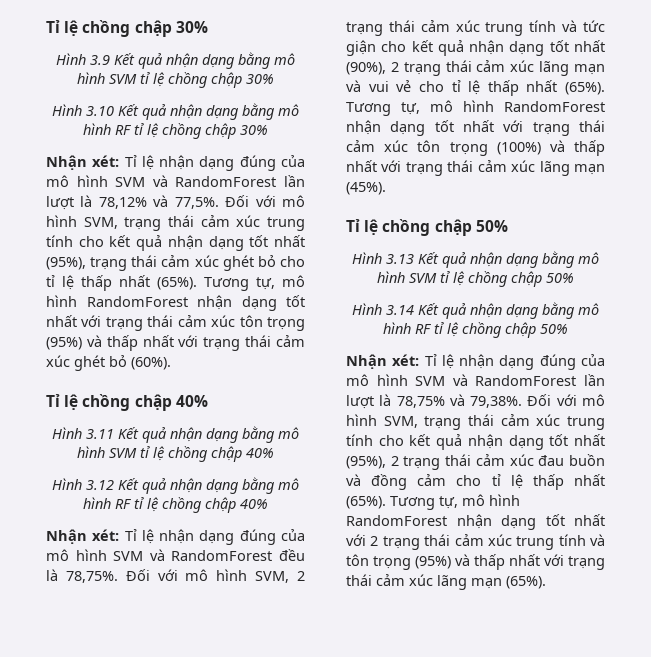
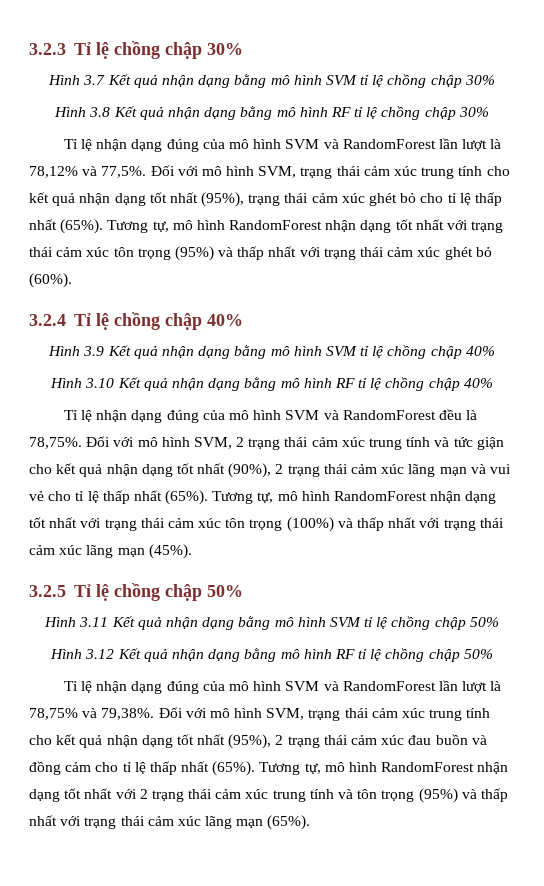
(46, 26) none -> [29,43,66,55] 3.2.3
[90,55,110,65] 3.9 -> [83,75,106,85] 3.7
[86,106,114,116] 3.10 -> [89,107,111,117] 3.8
[46,155,120,170] Nhận xét: -> (489, 112) none
(171, 363) none -> [29,314,66,326] 3.2.4
[86,429,114,439] 3.11 -> [83,346,105,356] 3.9
[86,480,114,490] 3.12 -> [85,378,115,388] 3.10
[46,529,120,544] Nhận xét: -> (493, 383) none
(386, 188) none -> [29,585,66,597] 3.2.5
[386,254,414,264] 3.13 -> [79,617,109,627] 3.11
[386,305,414,315] 3.14 -> [85,649,115,659] 3.12
[346,354,420,369] Nhận xét: -> (493, 654) none

